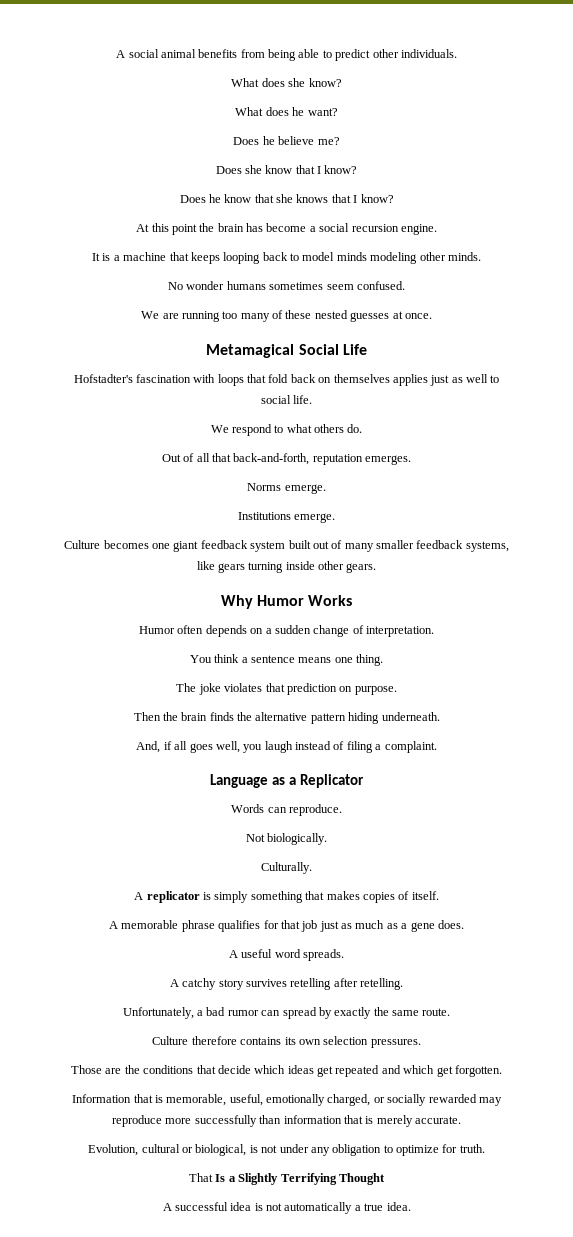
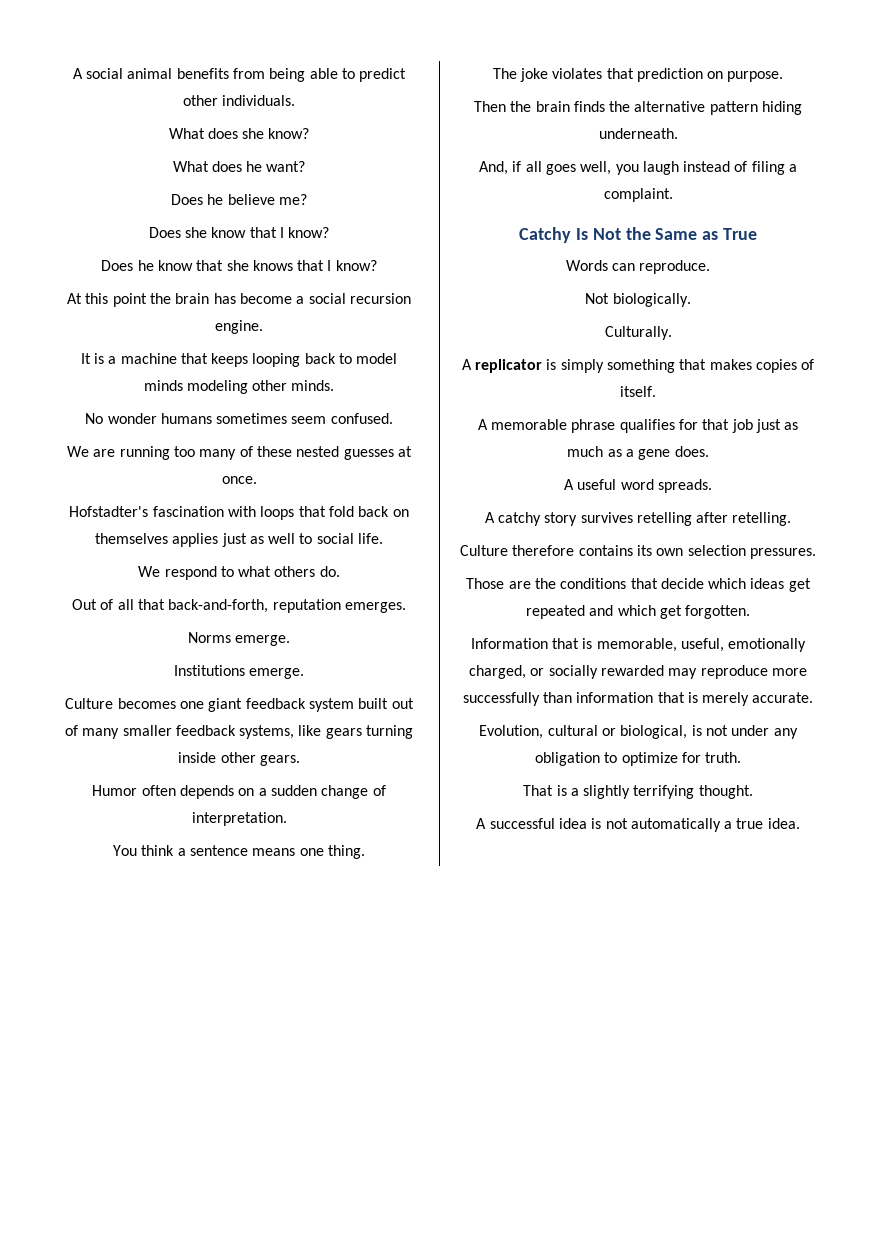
[206,344,367,358] // Metamagical Social Life -> (257, 480) none
[220,595,353,609] // Why Humor Works -> (300, 760) none
[210,774,364,788] Language as a Replicator -> [519,227,757,243] Catchy Is Not the Same as True
[122,1007,451,1019] // Unfortunately, a bad rumor can spread by exactly the same route. -> (792, 519) none
[215,1173,385,1185] Is a Slightly Terrifying Thought -> [556,785,753,799] is a slightly terrifying thought.

